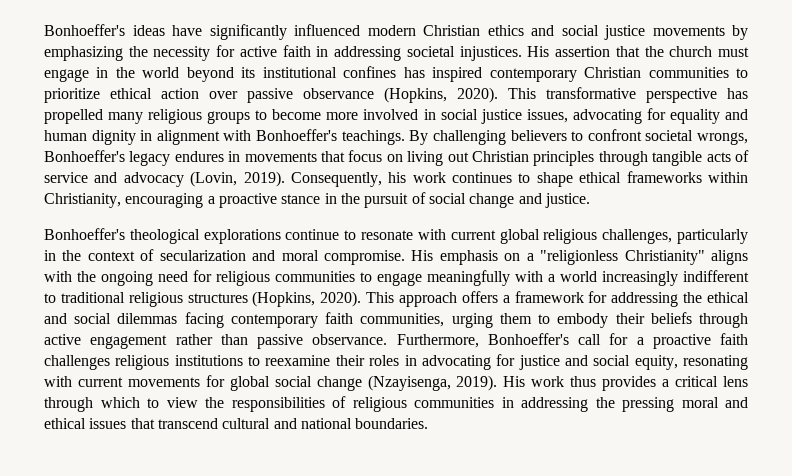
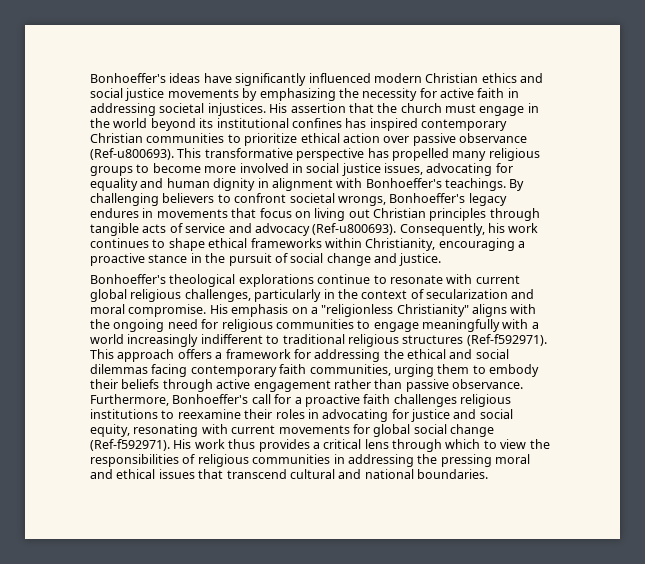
[384,87,498,103] (Hopkins, 2020). -> [90,148,174,160] (Ref-u800693).
[190,171,285,187] (Lovin, 2019). -> [312,223,397,235] (Ref-u800693).
[252,291,362,307] (Hopkins, 2020). -> [466,334,547,346] (Ref-f592971).
[367,375,498,391] (Nzayisenga, 2019). -> [90,439,170,451] (Ref-f592971).

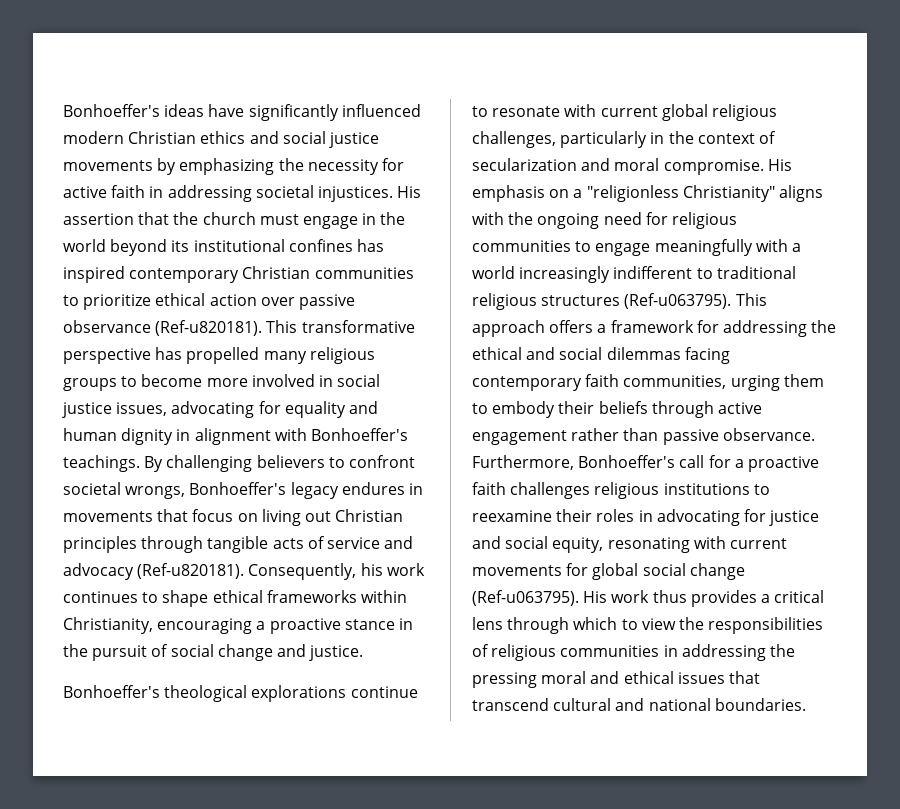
[90,148,174,160] (Ref-u800693). -> [155,320,263,336] (Ref-u820181).
[312,223,397,235] (Ref-u800693). -> [137,563,245,579] (Ref-u820181).
[466,334,547,346] (Ref-f592971). -> [624,293,732,309] (Ref-u063795).
[90,439,170,451] (Ref-f592971). -> [472,590,579,606] (Ref-u063795).

